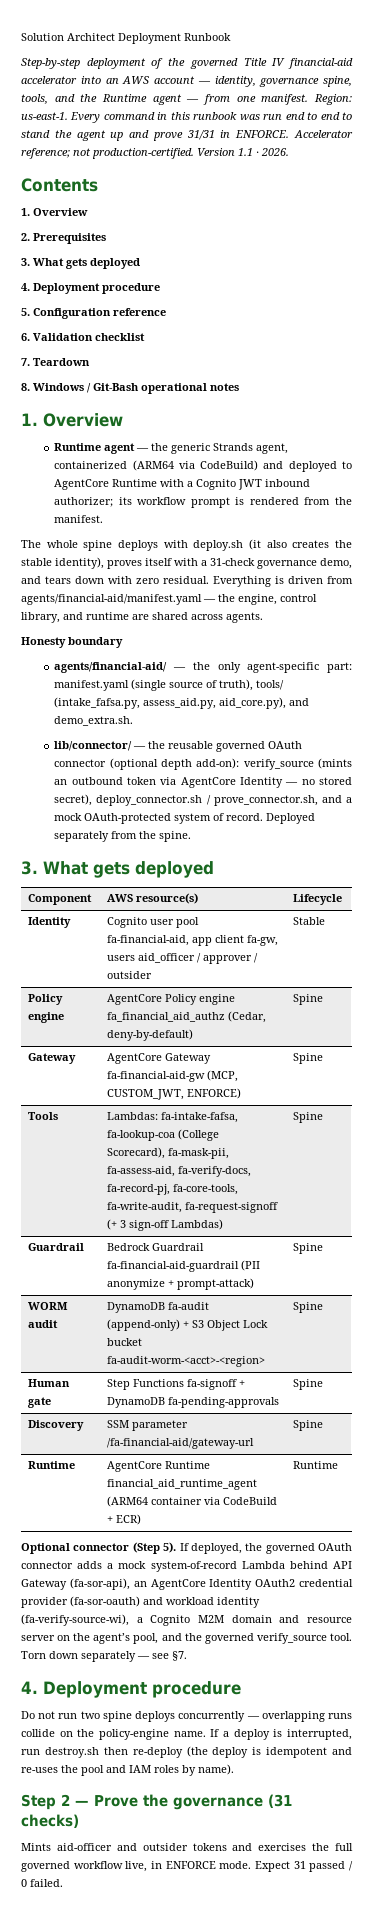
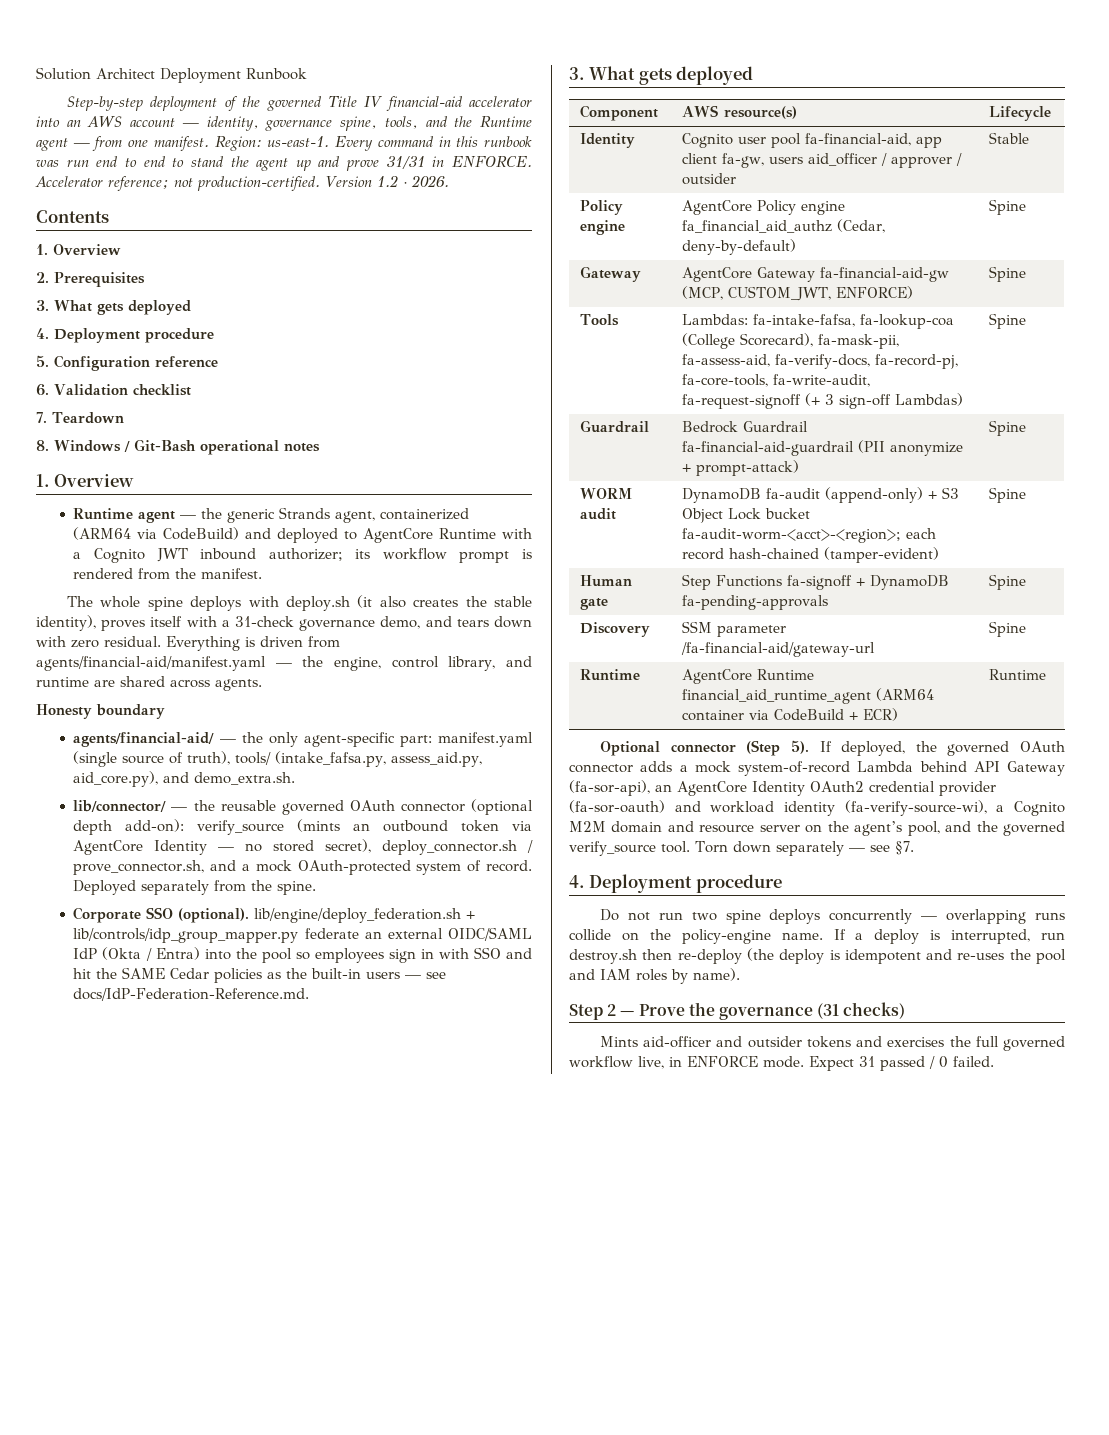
[238,148,253,156] 1.1 -> [376,175,398,187] 1.2
(192, 836) none -> [73,907,476,923] [73,927,532,943] [73,947,532,963] [73,967,447,983] [73,988,310,1001] // Corporate SSO (optional). lib/engine/deploy_federation.sh + lib/controls/idp_group_mapper.py federate an external OIDC/SAML IdP (Okta / Entra) into the pool so employees sign in with SSO and hit the SAME Cedar policies as the built-in users — see docs/IdP-Federation-Reference.md.
[107,1356,266,1367] fa-audit-worm-<acct>-<region> -> [682,528,937,543] [682,547,940,563] fa-audit-worm-<acct>-<region>; each record hash-chained (tamper-evident)

